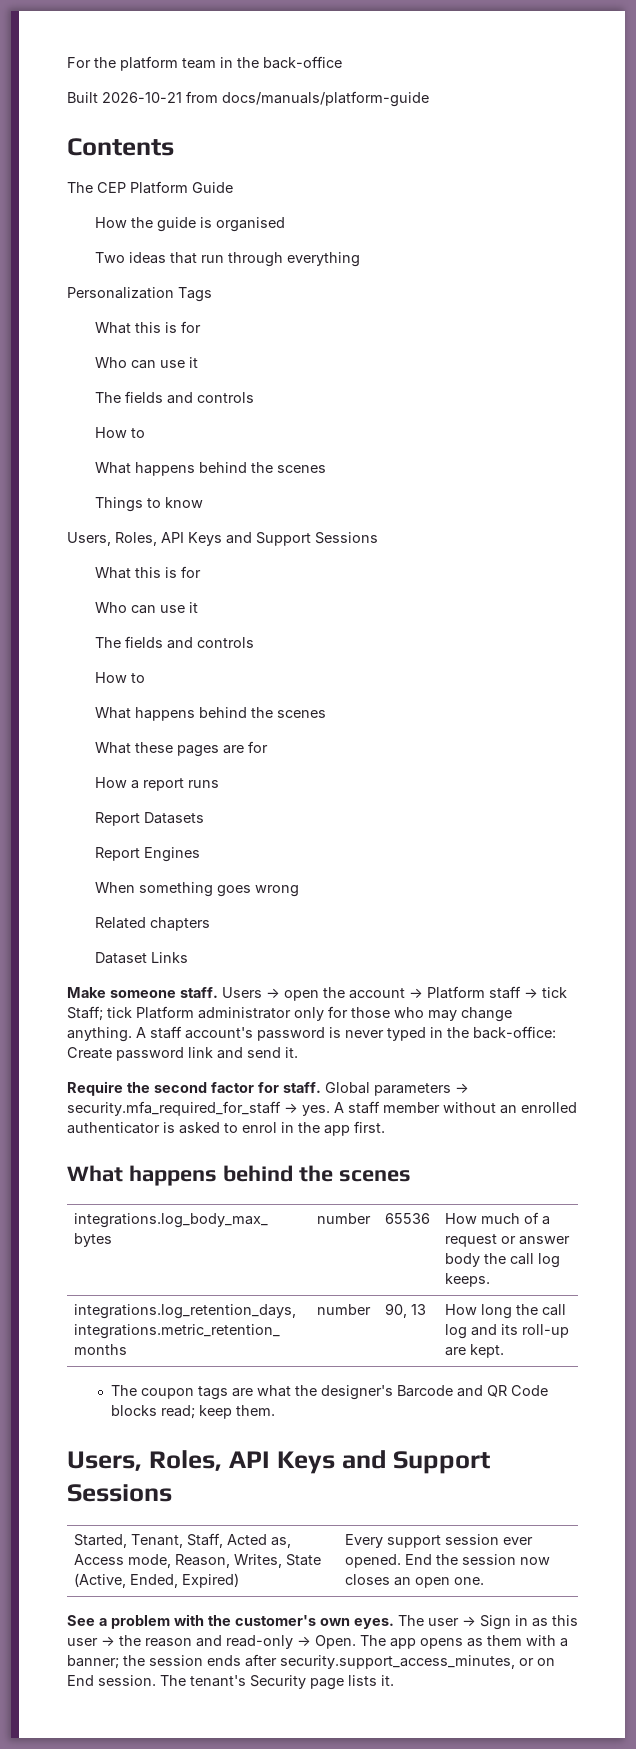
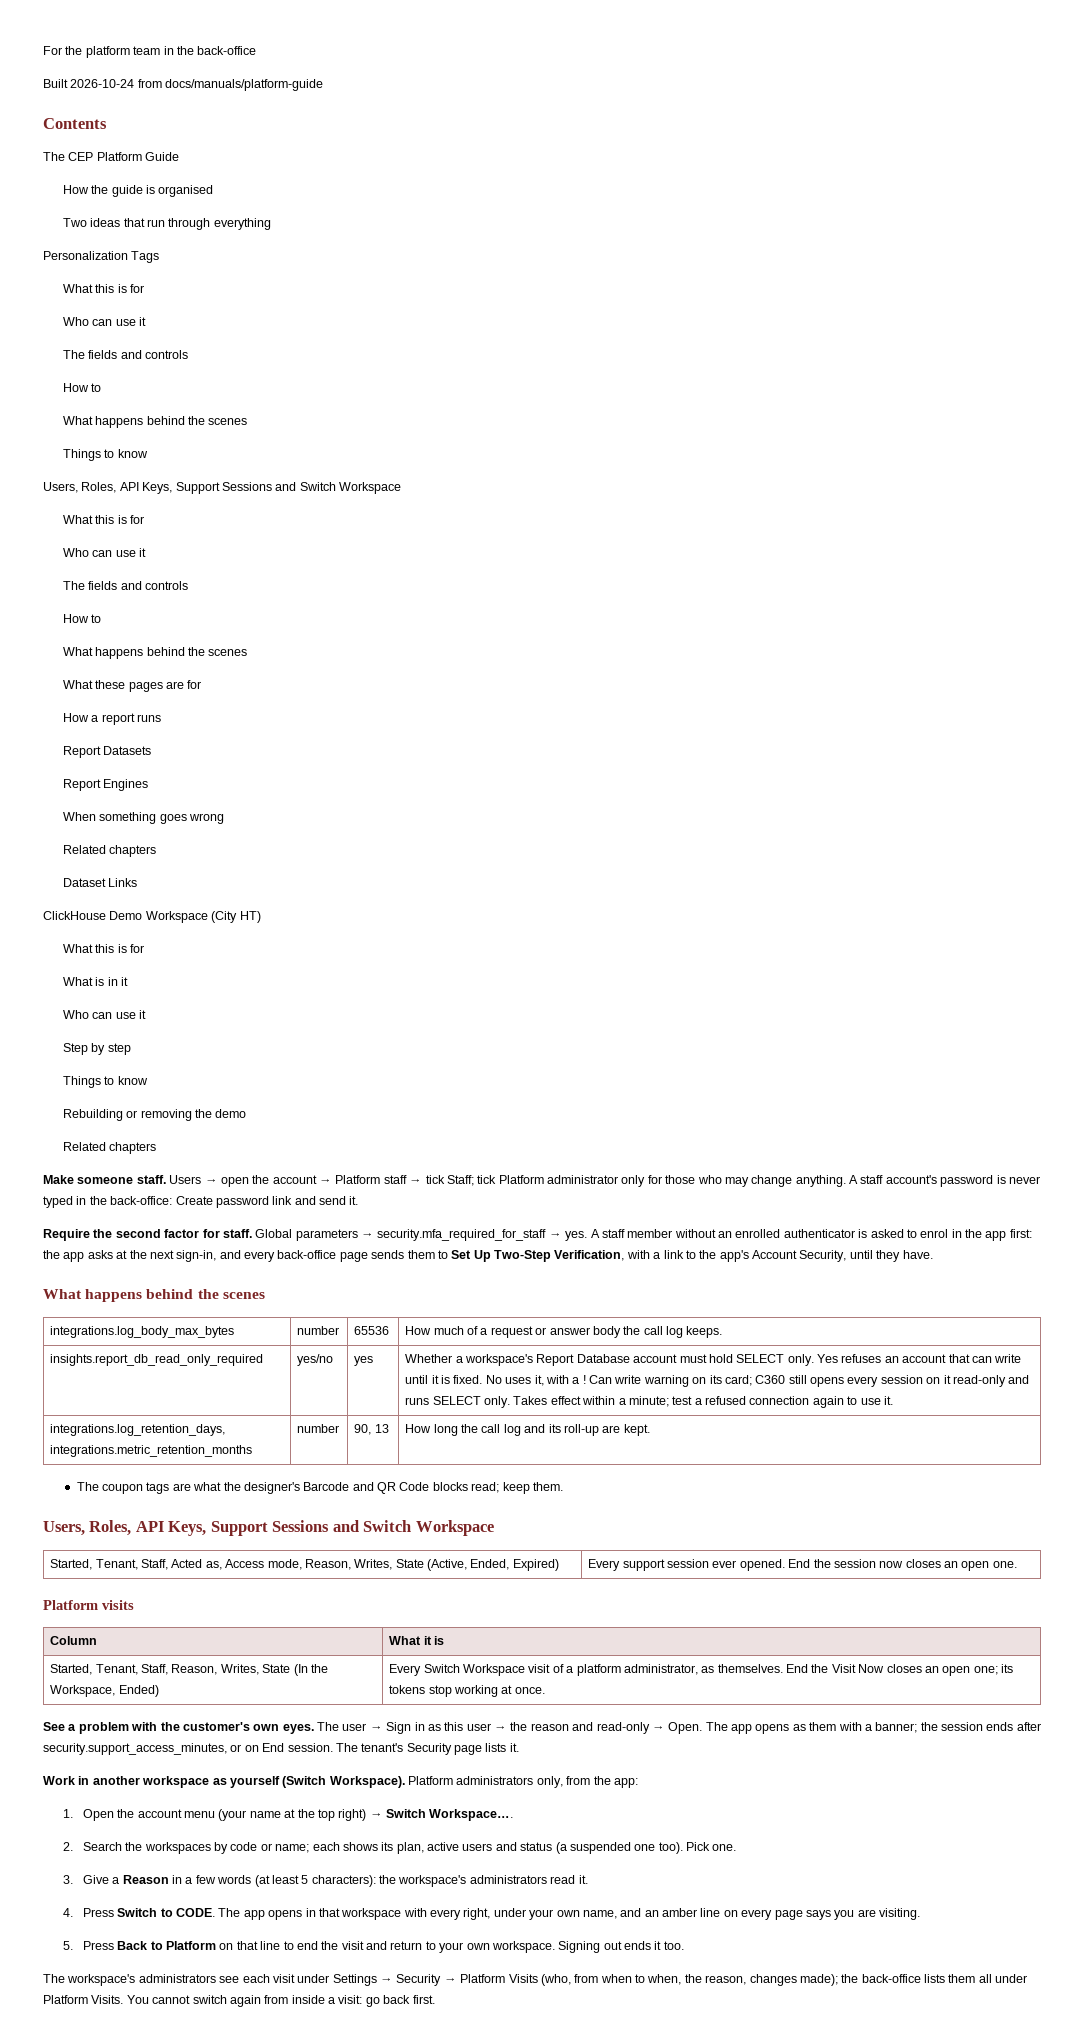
[102,92,182,103] 2026-10-21 -> [70,79,135,88] 2026-10-24
[188,532,378,546] Keys and Support Sessions -> [142,482,401,494] Keys, Support Sessions and Switch Workspace
(189, 957) none -> [43,911,261,923] [62,944,145,953] [62,977,129,986] [62,1010,147,1019] [62,1043,131,1055] [62,1076,148,1088] [62,1109,247,1121] [62,1142,157,1154] // ClickHouse Demo Workspace (City HT) // What this is for // What is in it // Who can use it // Step by step // Things to know // Rebuilding or removing the demo // Related chapters
[354,1121,385,1133] first. -> [1009,1229,1032,1238] [43,1250,933,1262] first: the app asks at the next sign-in, and every back-office page sends them to Set Up Two-Step Verification, with a link to the app's Account Security, until they have.
(490, 1280) none -> [50,1354,264,1366] [297,1354,334,1366] [354,1356,374,1366] [405,1354,1022,1366] [405,1375,1030,1387] [405,1396,893,1408] // insights.report_db_read_only_required | yes/no | yes | Whether a workspace's Report Database account must hold SELECT only. Yes refuses an account that can write until it is fixed. No uses it, with a ! Can write warning on its card; C360 still opens every session on it read-only and runs SELECT only. Takes effect within a minute; test a refused connection again to use it.
[276,1450,491,1474] [67,1484,172,1502] Keys and Support Sessions -> [168,1520,494,1536] Keys, Support Sessions and Switch Workspace
(484, 1581) none -> [43,1600,134,1610] [50,1636,98,1645] [389,1636,445,1645] [50,1664,328,1676] [50,1685,159,1697] [389,1664,1014,1676] [389,1685,545,1697] // Platform visits // Column | What it is // Started, Tenant, Staff, Reason, Writes, State (In the Workspace, Ended) | Every Switch Workspace visit of a platform administrator, as themselves. End the Visit Now closes an open one; its tokens stop working at once.
(394, 1680) none -> [43,1776,638,1788] [62,1809,514,1821] [62,1842,737,1854] [62,1875,588,1887] [62,1908,921,1920] [62,1941,684,1953] [43,1974,1028,1986] [43,1995,435,2007] // Work in another workspace as yourself (Switch Workspace). Platform administrators only, from the app: // 1. Open the account menu (your name at the top right) → Switch Workspace…. // 2. Search the workspaces by code or name; each shows its plan, active users and status (a suspended one too). Pick one. // 3. Give a Reason in a few words (at least 5 characters): the workspace's administrators read it. // 4. Press Switch to CODE. The app opens in that workspace with every right, under your own name, and an amber line on every page says you are visiting. // 5. Press Back to Platform on that line to end the visit and return to your own workspace. Signing out ends it too. // The workspace's administrators see each visit under Settings → Security → Platform Visits (who, from when to when, the reason, changes made); the back-office lists them all under Platform Visits. You cannot switch again from inside a visit: go back first.

